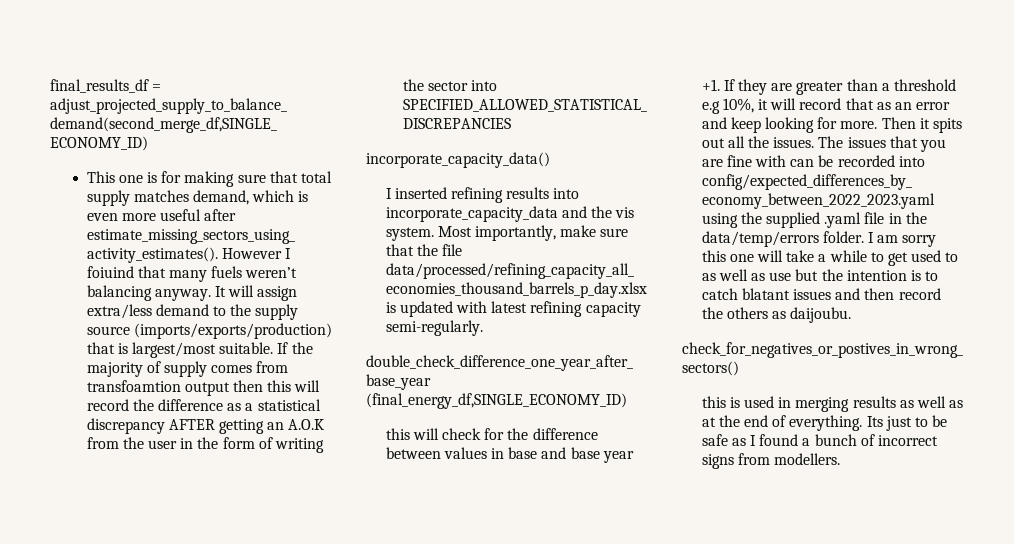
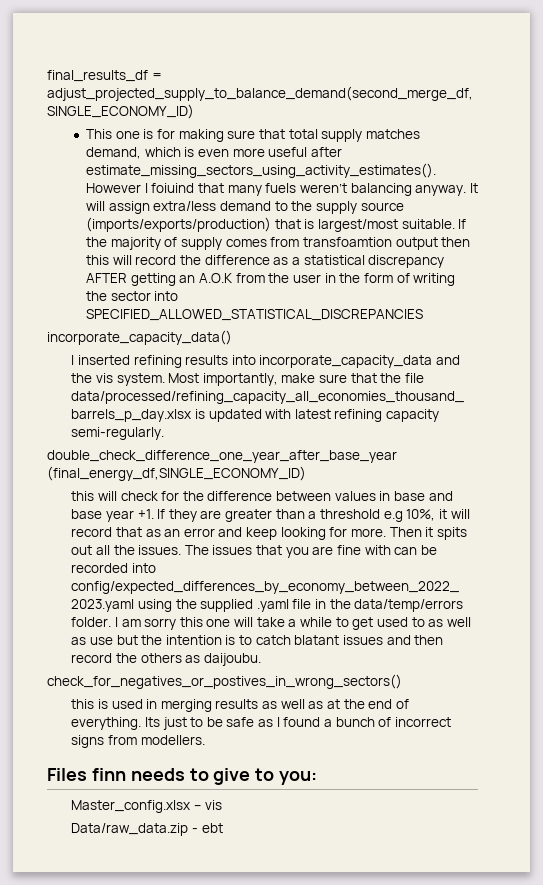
(841, 459) none -> [47,768,318,785] [71,800,222,813] [71,823,223,836] // Files finn needs to give to you: // Master_config.xlsx – vis // Data/raw_data.zip - ebt

